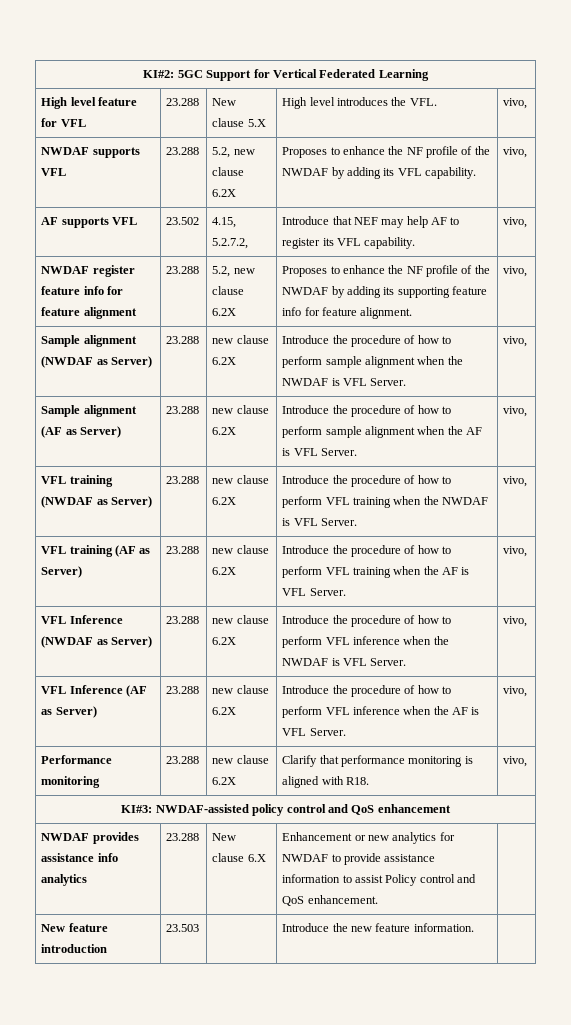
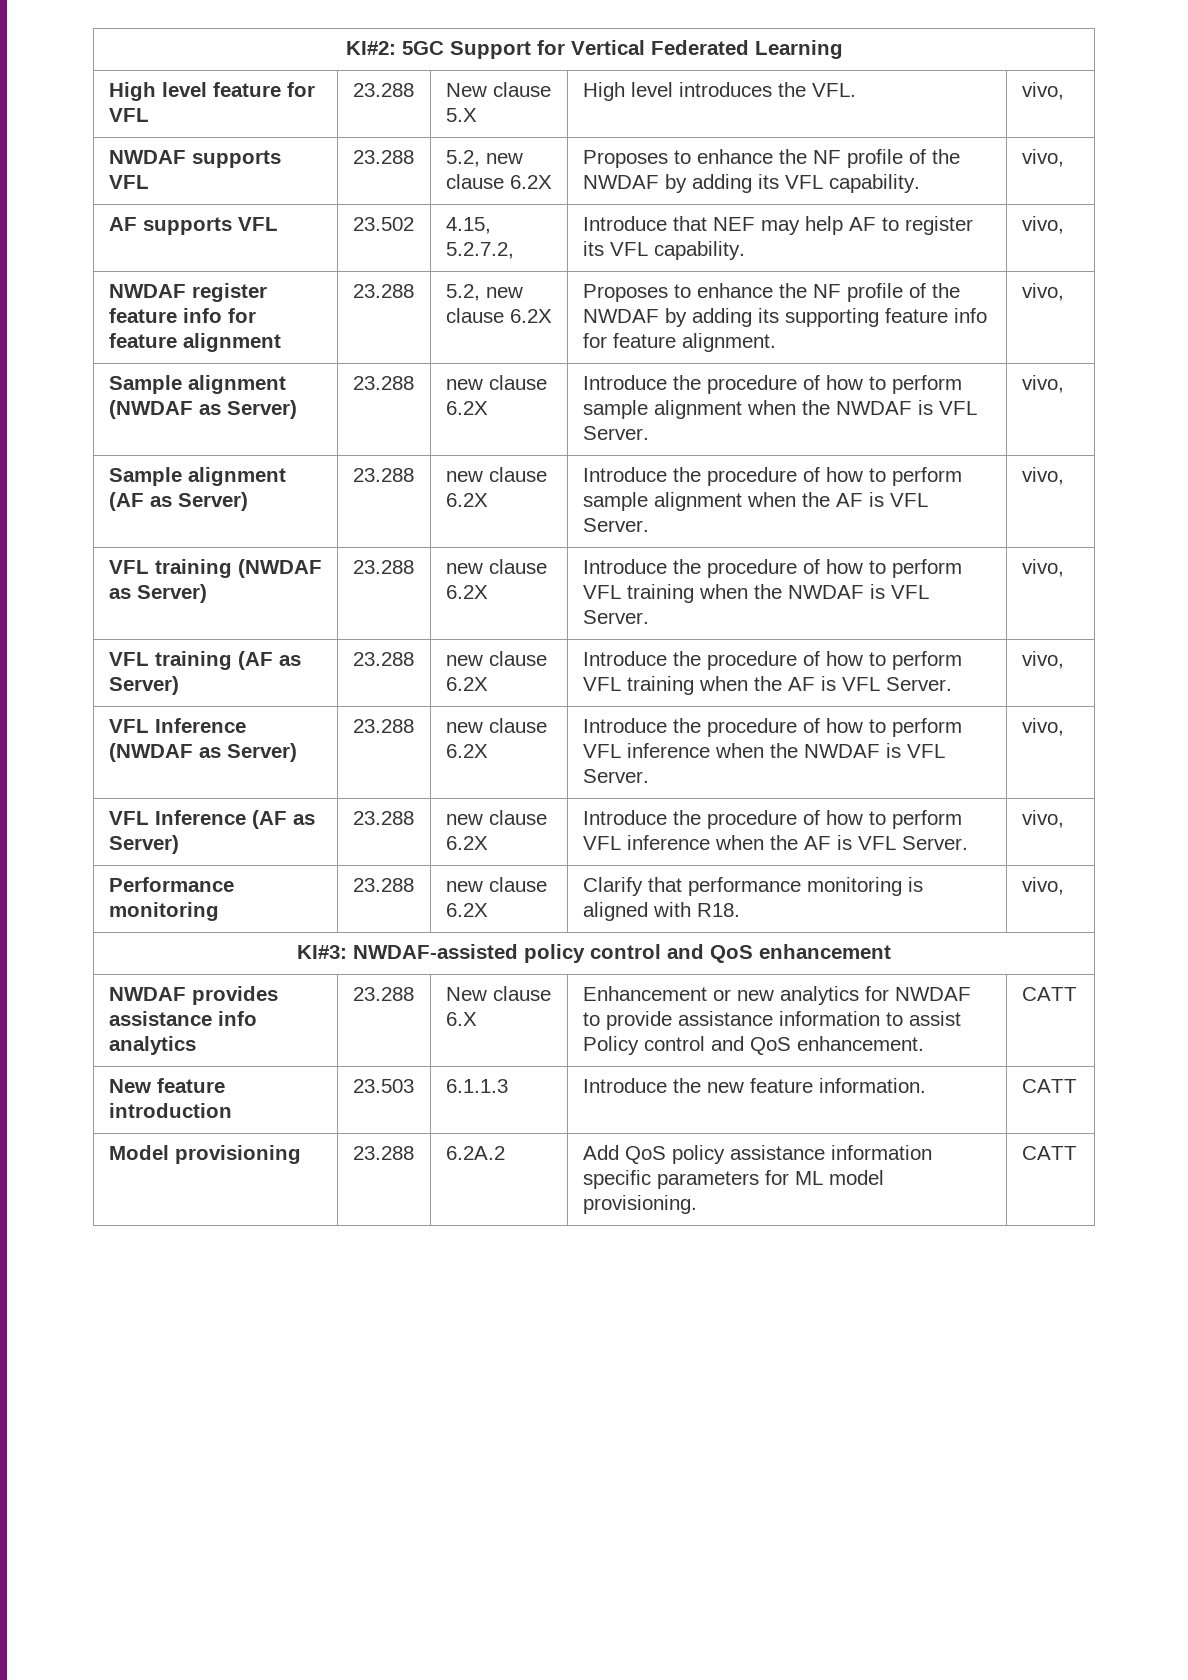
(378, 899) none -> [1021,987,1077,1001] CATT
(200, 928) none -> [445,1079,508,1093] 6.1.1.3
(474, 927) none -> [1021,1079,1077,1093] [108,1145,301,1164] [352,1146,414,1160] [445,1146,505,1160] [582,1145,932,1164] [582,1170,884,1189] [582,1195,697,1214] [1021,1146,1077,1160] CATT // Model provisioning | 23.288 | 6.2A.2 | Add QoS policy assistance information specific parameters for ML model provisioning. | CATT

